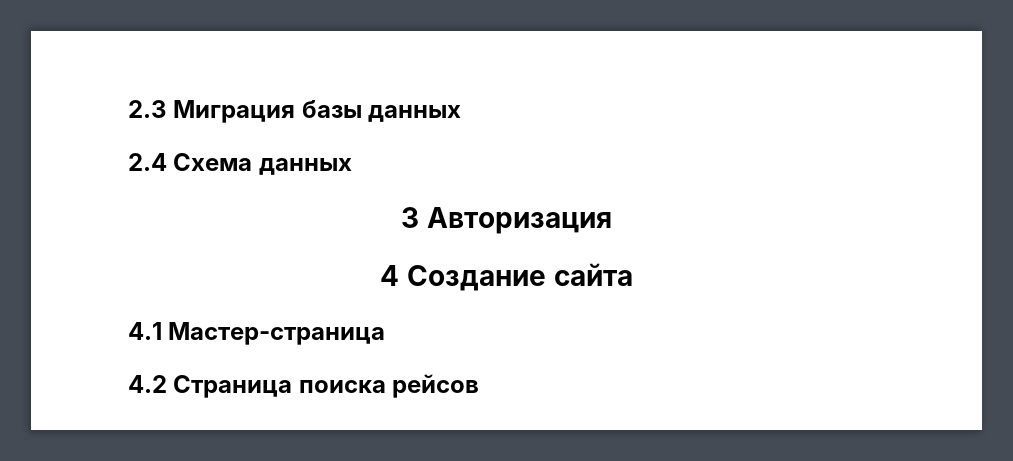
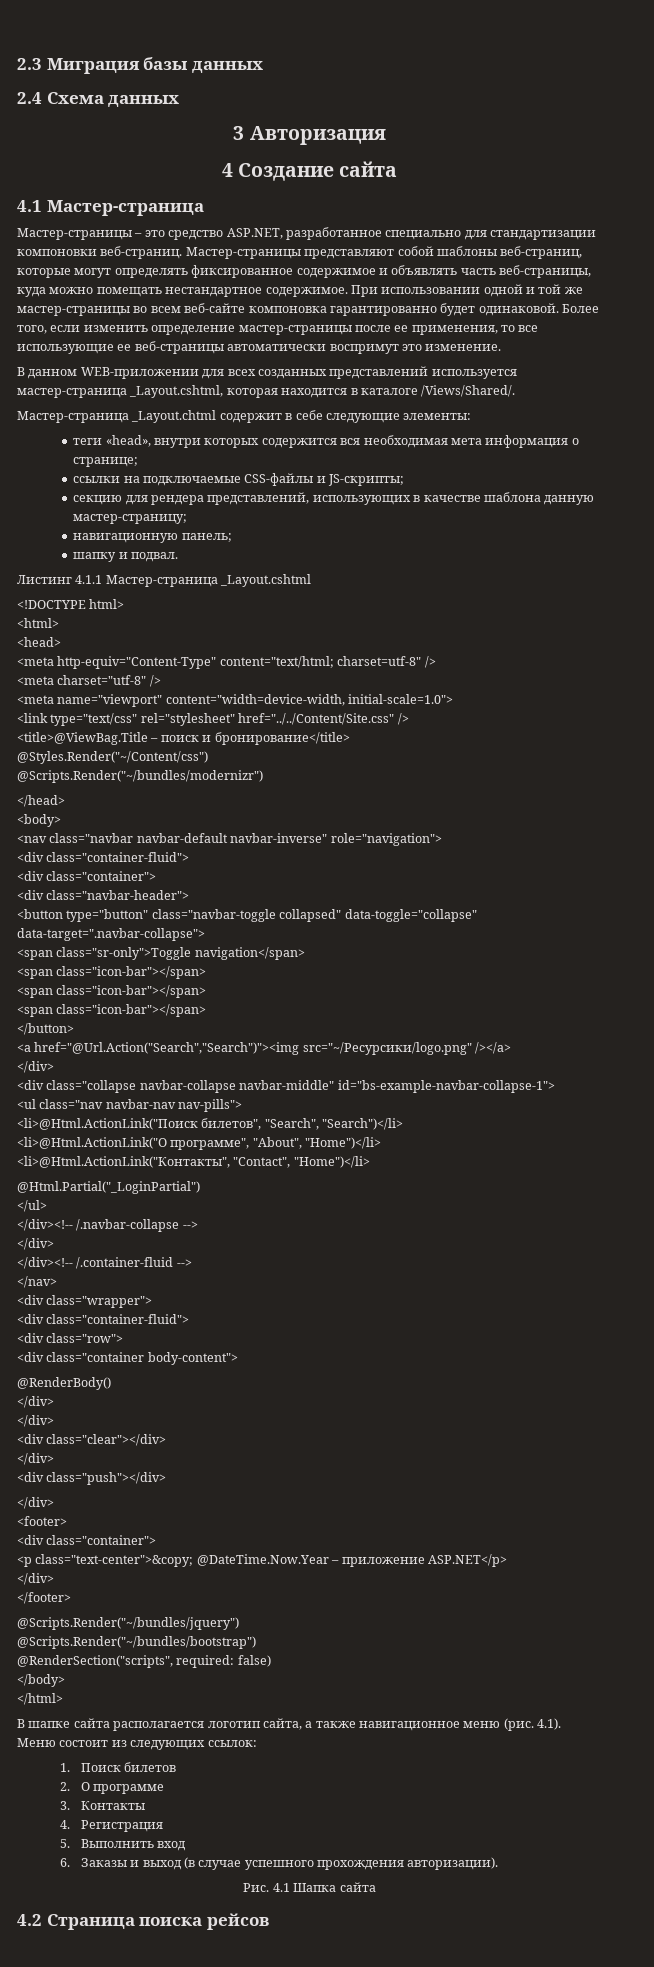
(386, 333) none -> [17,227,596,240] [17,246,583,259] [17,265,591,278] [17,284,583,297] [17,303,599,316] [17,325,539,335] [17,341,502,354] [17,366,517,379] [17,385,516,398] [17,410,472,423] [73,435,579,448] [73,457,139,467] [73,473,405,486] [73,492,595,505] [73,514,188,524] [73,533,232,543] [73,552,179,562] [17,574,312,587] [17,599,125,609] [17,618,59,628] [17,637,61,647] [17,656,436,669] [17,675,161,687] [17,694,454,707] [17,713,409,726] [17,732,350,745] [17,751,208,764] [17,770,263,783] [17,795,65,807] [17,814,61,827] [17,833,442,846] [17,852,190,862] [17,871,157,881] [17,890,190,900] [17,909,477,922] [17,928,205,941] [17,947,305,960] [17,966,207,979] [17,985,207,998] [17,1004,207,1017] [17,1023,74,1035] [17,1042,512,1055] [17,1061,54,1073] [17,1080,555,1093] [17,1099,243,1112] [17,1118,404,1130] [17,1137,382,1150] [17,1156,370,1168] [17,1181,200,1194] [17,1200,47,1212] [17,1219,198,1232] [17,1238,54,1250] [17,1257,192,1269] [17,1276,57,1288] [17,1295,153,1308] [17,1314,190,1324] [17,1333,124,1343] [17,1352,238,1365] [17,1377,111,1390] [17,1396,54,1408] [17,1415,54,1427] [17,1434,167,1446] [17,1453,54,1465] [17,1472,167,1485] [17,1497,54,1509] [17,1516,67,1526] [17,1535,157,1545] [17,1554,507,1567] [17,1573,54,1585] [17,1592,71,1604] [17,1617,239,1630] [17,1636,256,1649] [17,1655,271,1668] [17,1674,65,1687] [17,1693,63,1705] [17,1718,562,1731] [17,1738,257,1750] [59,1762,177,1772] [59,1782,165,1794] [59,1801,145,1810] [59,1820,163,1832] [59,1839,187,1851] [59,1857,499,1870] [243,1882,376,1892] // Мастер-страницы – это средство ASP.NET, разработанное специально для стандартизации компоновки веб-страниц. Мастер-страницы представляют собой шаблоны веб-страниц, которые могут определять фиксированное содержимое и объявлять часть веб-страницы, куда можно помещать нестандартное содержимое. При использовании одной и той же мастер-страницы во всем веб-сайте компоновка гарантированно будет одинаковой. Более того, если изменить определение мастер-страницы после ее применения, то все использующие ее веб-страницы автоматически воспримут это изменение. // В данном WEB-приложении для всех созданных представлений используется мастер-страница _Layout.cshtml, которая находится в каталоге /Views/Shared/. // Мастер-страница _Layout.chtml содержит в себе следующие элементы: // теги «head», внутри которых содержится вся необходимая мета информация о странице; // ссылки на подключаемые CSS-файлы и JS-скрипты; // секцию для рендера представлений, использующих в качестве шаблона данную мастер-страницу; // навигационную панель; // шапку и подвал. // Листинг 4.1.1 Мастер-страница _Layout.cshtml // <!DOCTYPE html> // <html> // <head> // <meta http-equiv="Content-Type" content="text/html; charset=utf-8" /> // <meta charset="utf-8" /> // <meta name="viewport" content="width=device-width, initial-scale=1.0"> // <link type="text/css" rel="stylesheet" href="../../Content/Site.css" /> // <title>@ViewBag.Title – поиск и бронирование</title> // @Styles.Render("~/Content/css") // @Scripts.Render("~/bundles/modernizr") // </head> // <body> // <nav class="navbar navbar-default navbar-inverse" role="navigation"> // <div class="container-fluid"> // <div class="container"> // <div class="navbar-header"> // <button type="button" class="navbar-toggle collapsed" data-toggle="collapse" data-target=".navbar-collapse"> // <span class="sr-only">Toggle navigation</span> // <span class="icon-bar"></span> // <span class="icon-bar"></span> // <span class="icon-bar"></span> // </button> // <a href="@Url.Action("Search","Search")"><img src="~/Ресурсики/logo.png" /></a> // </div> // <div class="collapse navbar-collapse navbar-middle" id="bs-example-navbar-collapse-1"> // <ul class="nav navbar-nav nav-pills"> // <li>@Html.ActionLink("Поиск билетов", "Search", "Search")</li> // <li>@Html.ActionLink("О программе", "About", "Home")</li> // <li>@Html.ActionLink("Контакты", "Contact", "Home")</li> // @Html.Partial("_LoginPartial") // </ul> // </div><!-- /.navbar-collapse --> // </div> // </div><!-- /.container-fluid --> // </nav> // <div class="wrapper"> // <div class="container-fluid"> // <div class="row"> // <div class="container body-content"> // @RenderBody() // </div> // </div> // <div class="clear"></div> // </div> // <div class="push"></div> // </div> // <footer> // <div class="container"> // <p class="text-center">&copy; @DateTime.Now.Year – приложение ASP.NET</p> // </div> // </footer> // @Scripts.Render("~/bundles/jquery") // @Scripts.Render("~/bundles/bootstrap") // @RenderSection("scripts", required: false) // </body> // </html> // В шапке сайта располагается логотип сайта, а также навигационное меню (рис. 4.1). Меню состоит из следующих ссылок: // 1. Поиск билетов // 2. О программе // 3. Контакты // 4. Регистрация // 5. Выполнить вход // 6. Заказы и выход (в случае успешного прохождения авторизации). // Рис. 4.1 Шапка сайта

